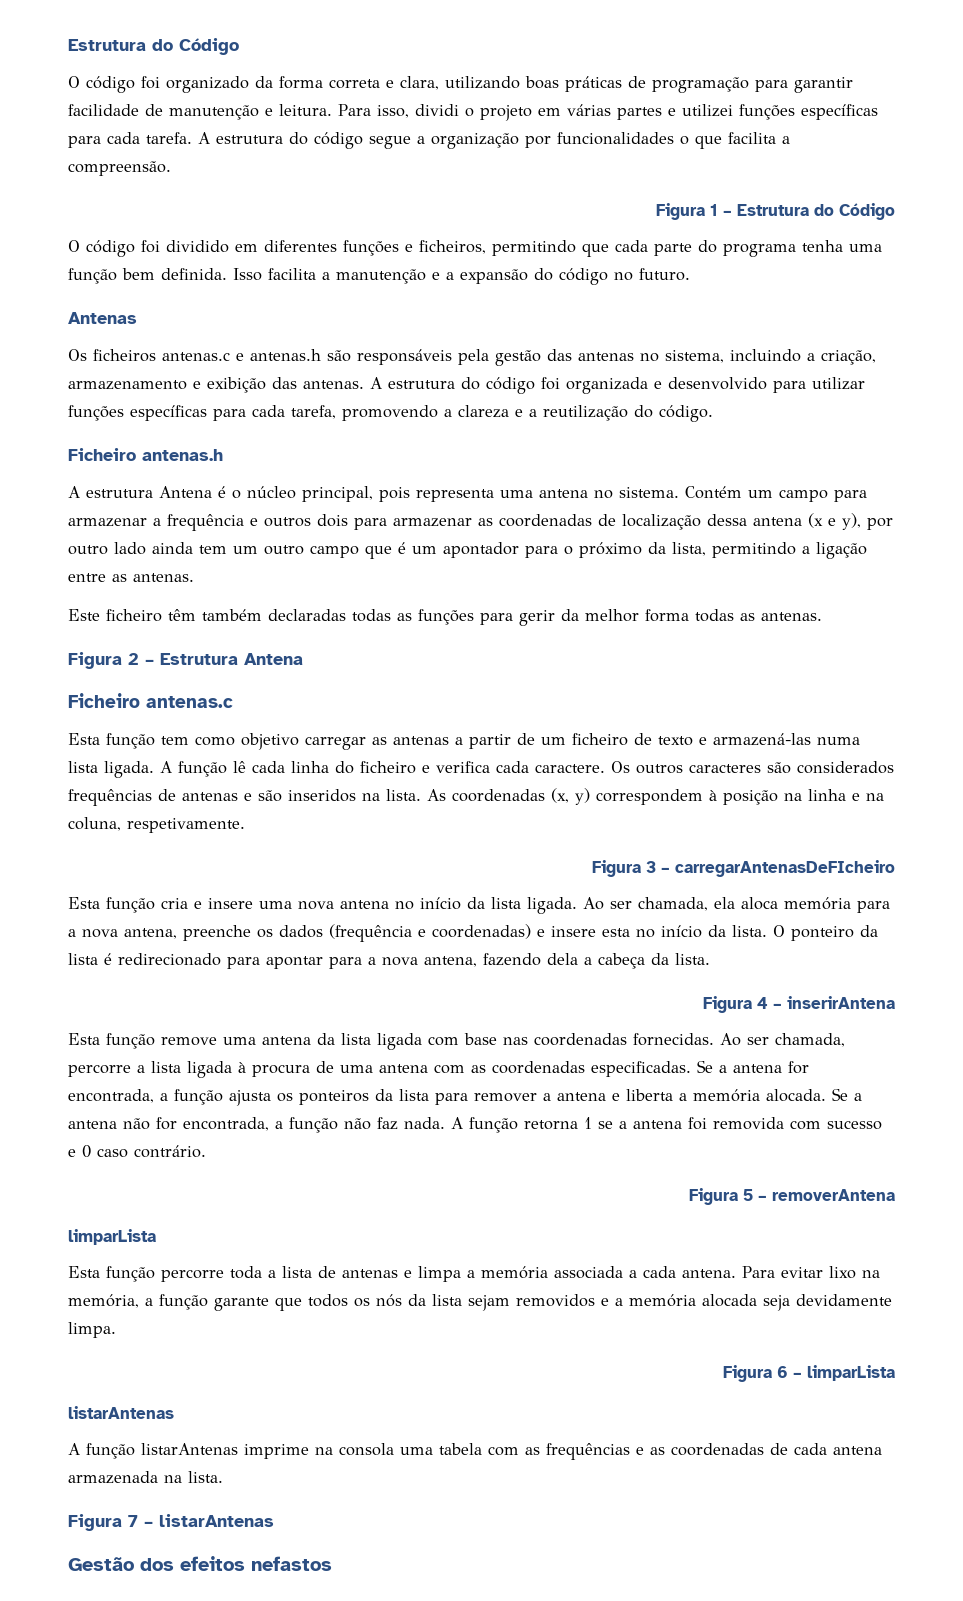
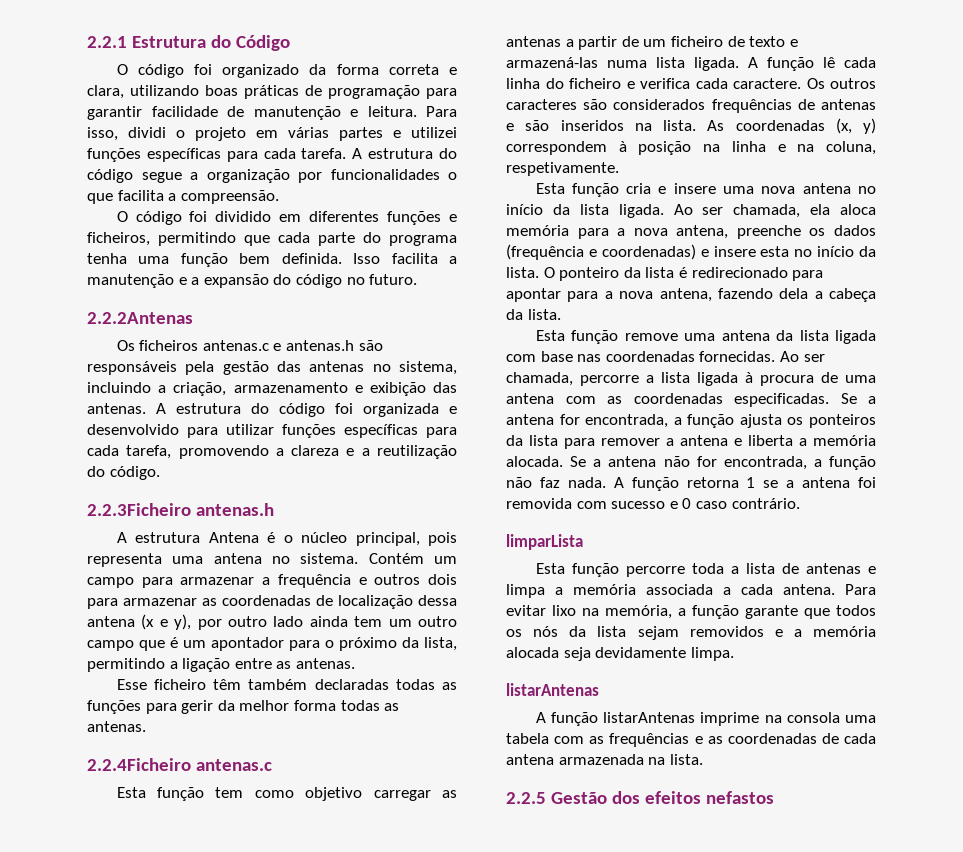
(68, 45) none -> [87,36,127,48] 2.2.1
[656,203,895,220] // Figura 1 – Estrutura do Código -> (279, 197) none
[68,312,137,324] Antenas -> [87,312,193,324] 2.2.2Antenas
[68,448,136,461] Ficheiro -> [87,503,191,516] 2.2.3Ficheiro
[68,609,100,621] Este -> [116,679,147,690] Esse
[68,652,303,669] [68,693,140,708] Figura 2 – Estrutura Antena // Ficheiro -> [87,758,191,771] 2.2.4Ficheiro
[592,860,895,877] // Figura 3 – carregarAntenasDeFIcheiro -> (619, 169) none
[703,996,895,1013] // Figura 4 – inserirAntena -> (561, 314) none
[689,1188,895,1205] // Figura 5 – removerAntena -> (800, 503) none
[723,1365,895,1382] // Figura 6 – limparLista -> (734, 654) none
[68,1514,274,1531] Figura 7 – listarAntenas // -> [506,792,546,804] 2.2.5

